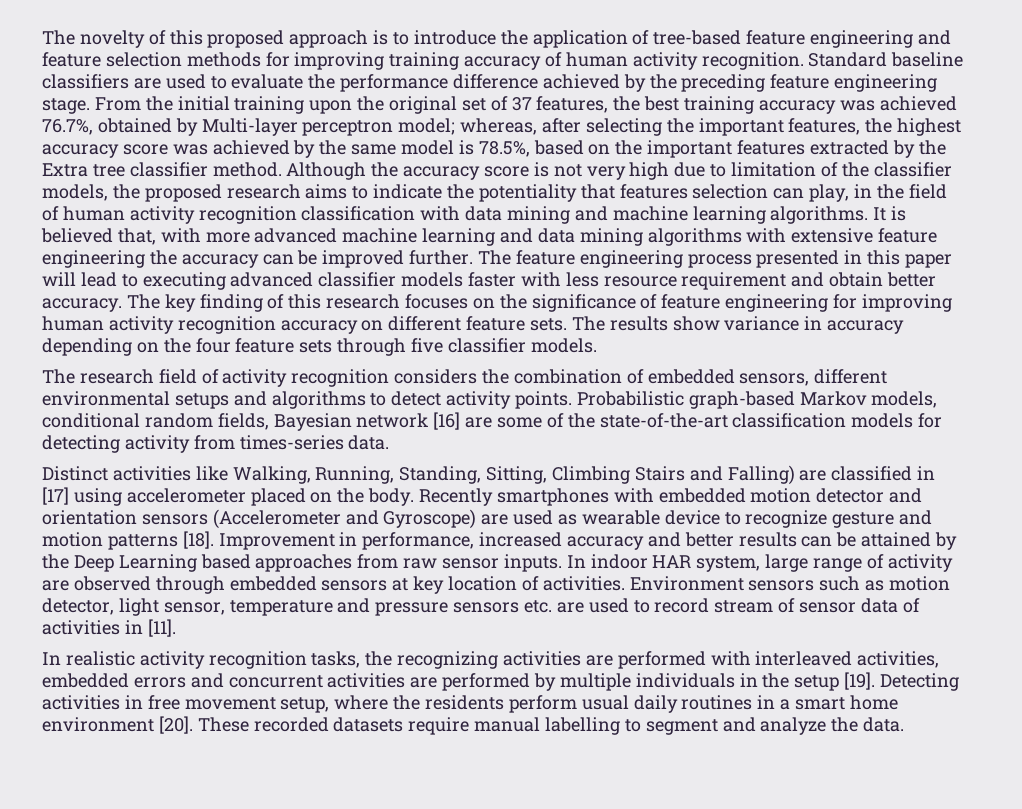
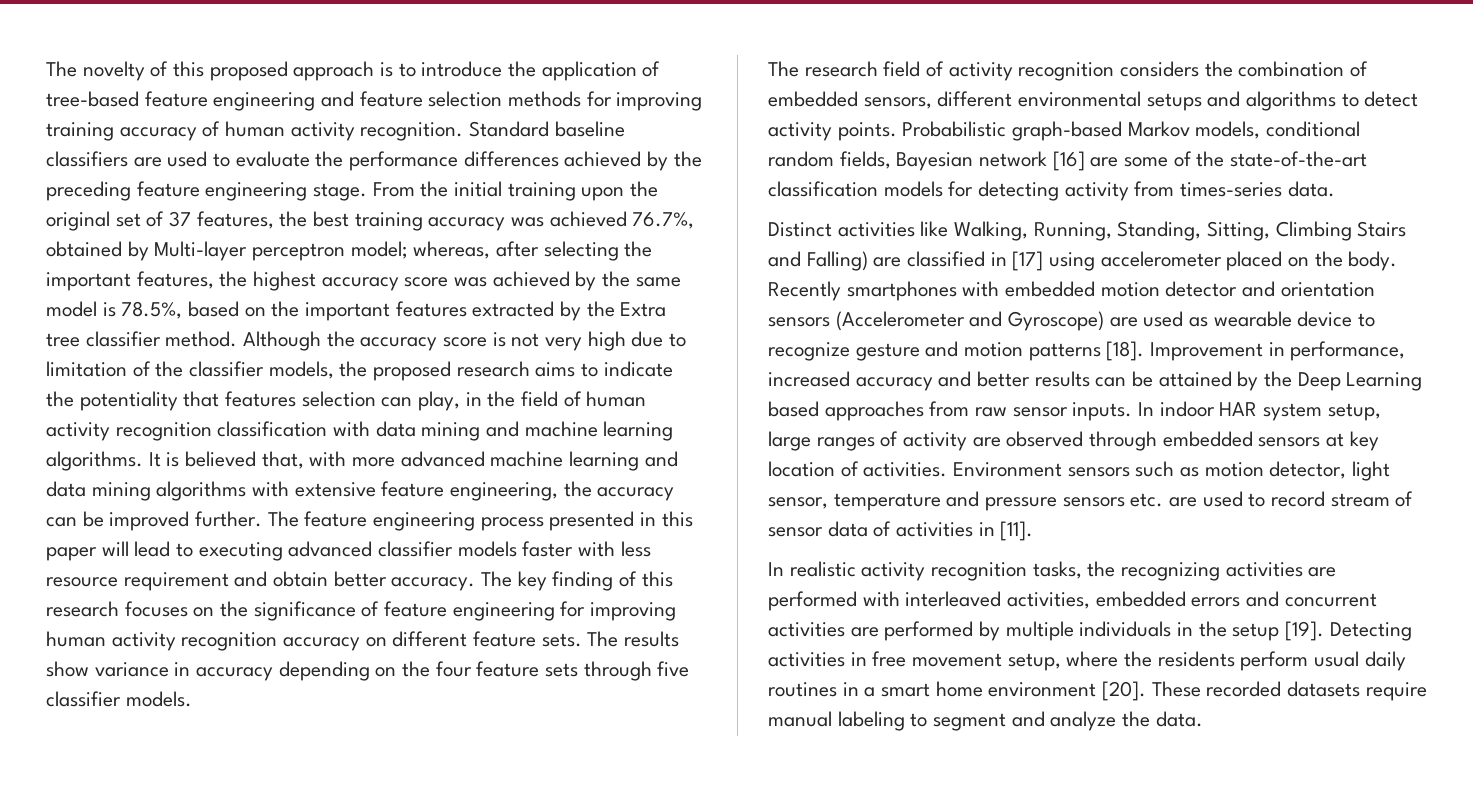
[453,74,539,89] difference -> [463,151,559,167] differences
[42,250,145,268] engineering -> [450,482,559,501] engineering,
[696,554,863,572] system, large range -> [1263,403,1381,421] [768,431,875,451] system setup, large ranges
[545,717,621,735] labelling -> [837,711,905,731] labeling

